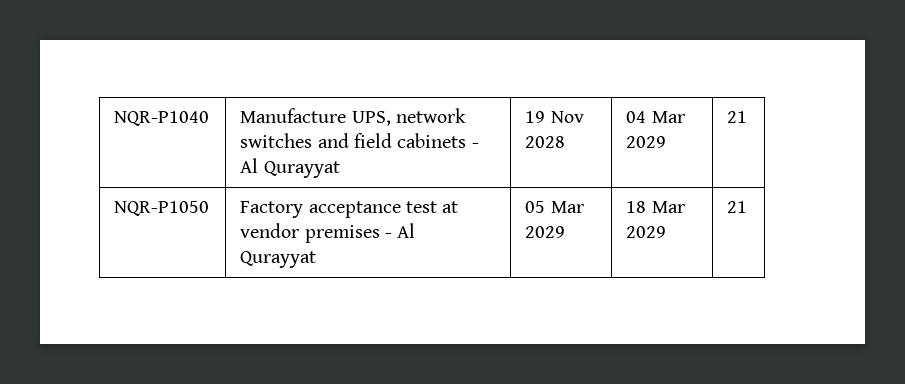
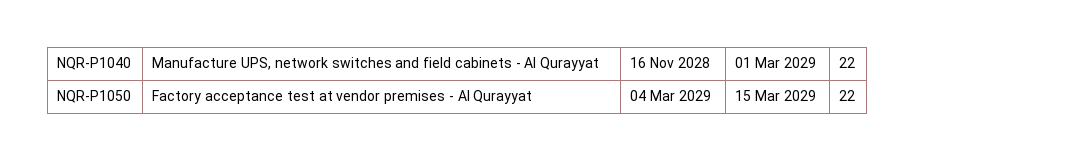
[525,111,546,123] 19 -> [630,57,647,68] 16
[626,111,685,123] [626,136,667,148] [727,111,748,123] 04 Mar 2029 | 21 -> [735,57,816,68] [839,57,856,68] 01 Mar 2029 | 22
[525,201,584,213] [525,226,566,238] [626,201,685,213] [626,226,667,238] [727,201,748,213] 05 Mar 2029 | 18 Mar 2029 | 21 -> [630,90,711,101] [735,90,816,101] [839,90,856,101] 04 Mar 2029 | 15 Mar 2029 | 22

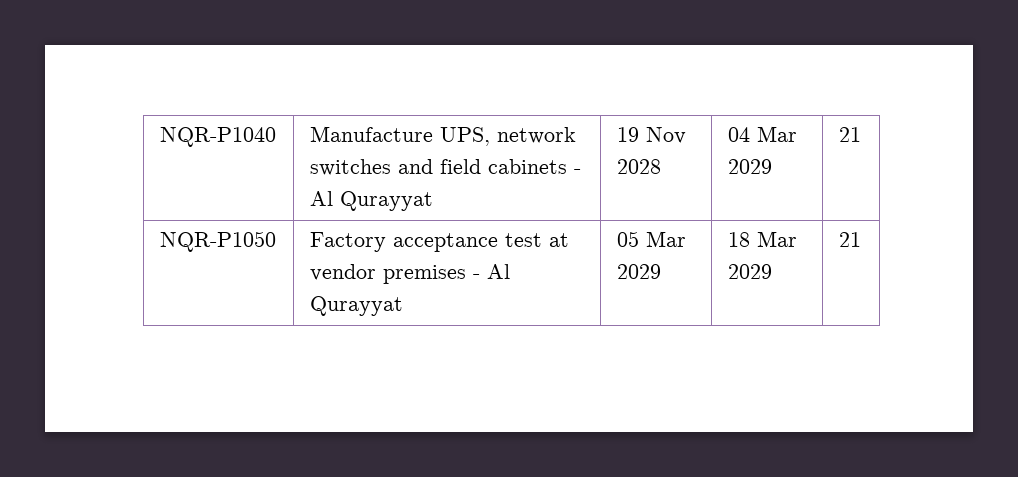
[630,57,647,68] 16 -> [616,127,639,142] 19
[735,57,816,68] [839,57,856,68] 01 Mar 2029 | 22 -> [727,126,797,142] [727,159,772,174] [838,127,861,142] 04 Mar 2029 | 21
[630,90,711,101] [735,90,816,101] [839,90,856,101] 04 Mar 2029 | 15 Mar 2029 | 22 -> [616,231,686,247] [616,264,661,279] [727,231,797,247] [727,264,772,279] [838,232,861,247] 05 Mar 2029 | 18 Mar 2029 | 21

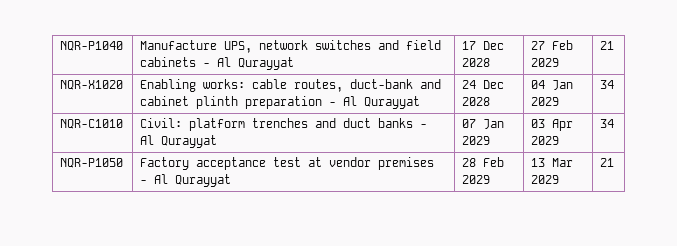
[616,127,686,144] 19 Nov -> [462,41,505,50] [462,58,491,67] [531,40,574,50] [531,58,560,67] [600,41,615,50] [60,80,124,90] [140,79,442,92] [140,96,421,109] [462,80,505,89] 17 Dec 2028 | 27 Feb 2029 | 21 // NQR-X1020 | Enabling works: cable routes, duct-bank and cabinet plinth preparation - Al Qurayyat | 24 Dec
[756,126,797,142] [727,159,772,174] [838,127,861,142] Mar 2029 | 21 -> [552,80,574,90] [531,97,560,106] [600,80,615,89] [60,119,124,129] [140,118,428,131] [140,135,218,148] [462,119,505,129] [462,136,491,145] [531,119,574,131] [531,136,560,145] [600,119,615,128] Jan 2029 | 34 // NQR-C1010 | Civil: platform trenches and duct banks - Al Qurayyat | 07 Jan 2029 | 03 Apr 2029 | 34
[616,231,686,247] [616,264,661,279] [727,232,750,247] 05 Mar 2029 | 18 -> [462,157,505,167] [462,175,491,184] [531,158,546,167] 28 Feb 2029 | 13

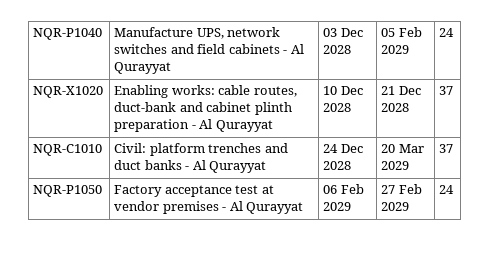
[462,41,505,50] [462,58,491,67] [531,40,574,50] [531,58,560,67] [600,41,615,50] 17 Dec 2028 | 27 Feb 2029 | 21 -> [323,28,363,37] [323,45,352,54] [381,27,422,37] [381,45,410,54] [439,28,455,37] 03 Dec 2028 | 05 Feb 2029 | 24
[462,80,505,89] [462,97,491,106] [531,80,574,90] [531,97,560,106] [600,80,615,89] 24 Dec 2028 | 04 Jan 2029 | 34 -> [323,86,363,95] [323,103,352,112] [381,86,421,95] [381,103,410,112] [439,86,454,95] 10 Dec 2028 | 21 Dec 2028 | 37
[462,119,505,129] [462,136,491,145] [531,119,574,131] [531,136,560,145] [600,119,615,128] 07 Jan 2029 | 03 Apr 2029 | 34 -> [323,144,363,153] [323,161,352,170] [381,144,424,153] [381,161,410,170] [439,144,454,153] 24 Dec 2028 | 20 Mar 2029 | 37
[462,157,505,167] [462,175,491,184] [531,158,574,167] [531,175,560,184] [600,158,615,167] 28 Feb 2029 | 13 Mar 2029 | 21 -> [323,184,364,194] [323,202,352,211] [381,184,422,194] [381,202,410,211] [439,185,455,194] 06 Feb 2029 | 27 Feb 2029 | 24

